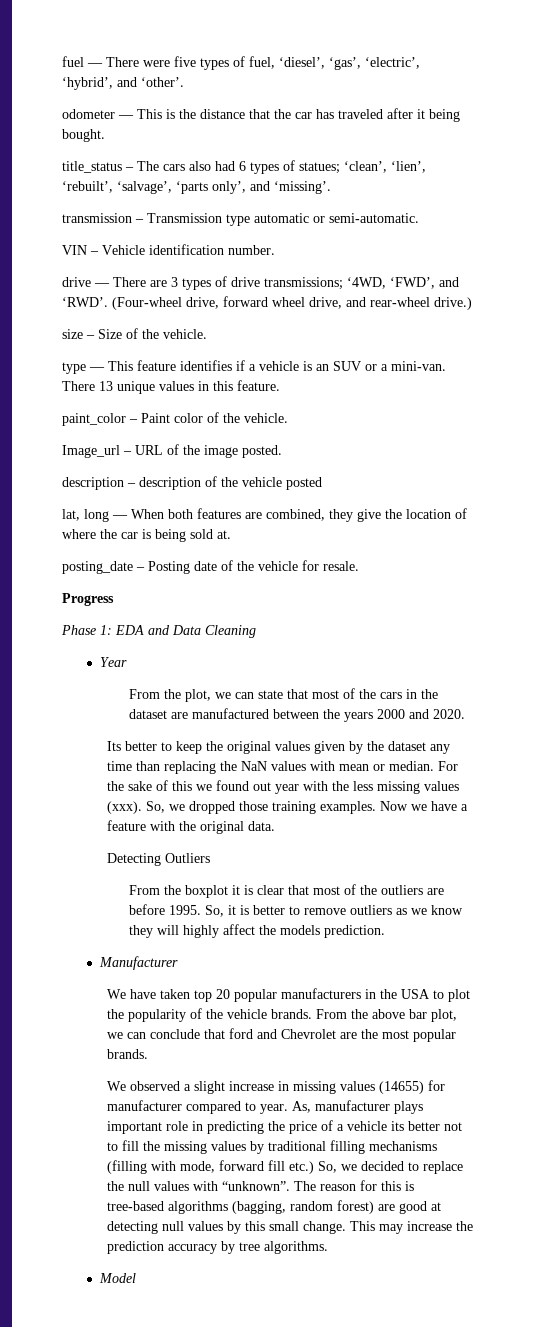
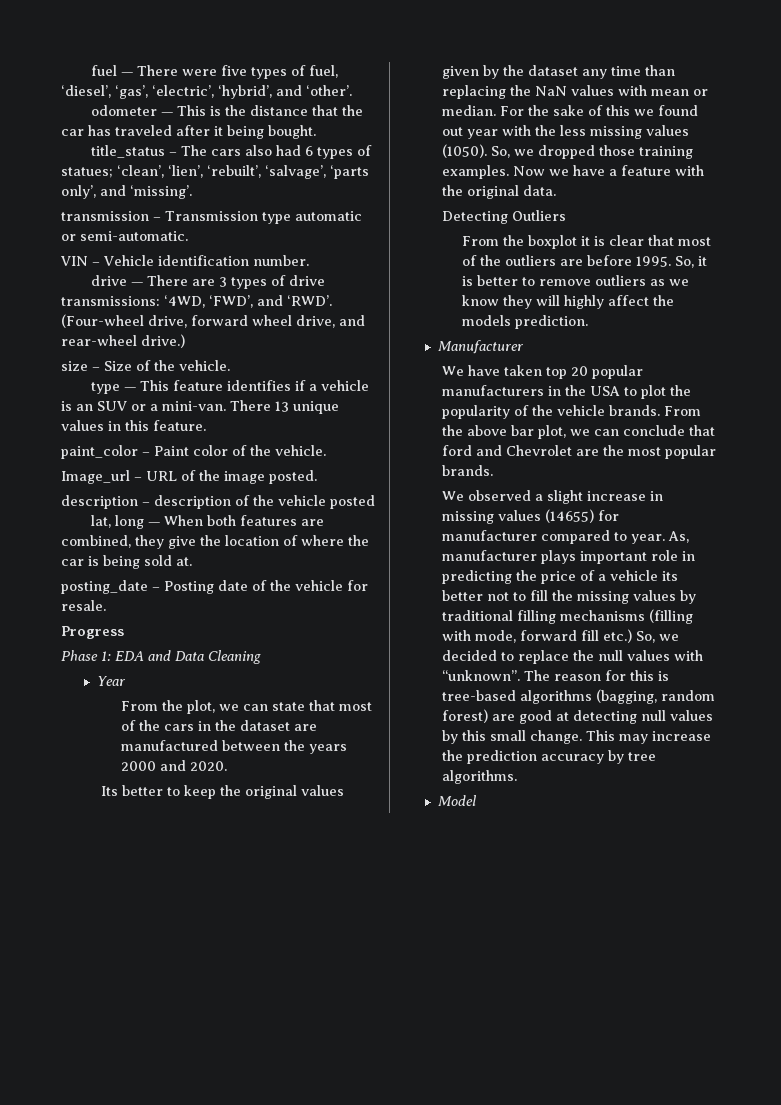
[264,277,343,290] transmissions; -> [61,296,160,306] transmissions:
[106,801,142,814] (xxx). -> [442,144,488,158] (1050).

